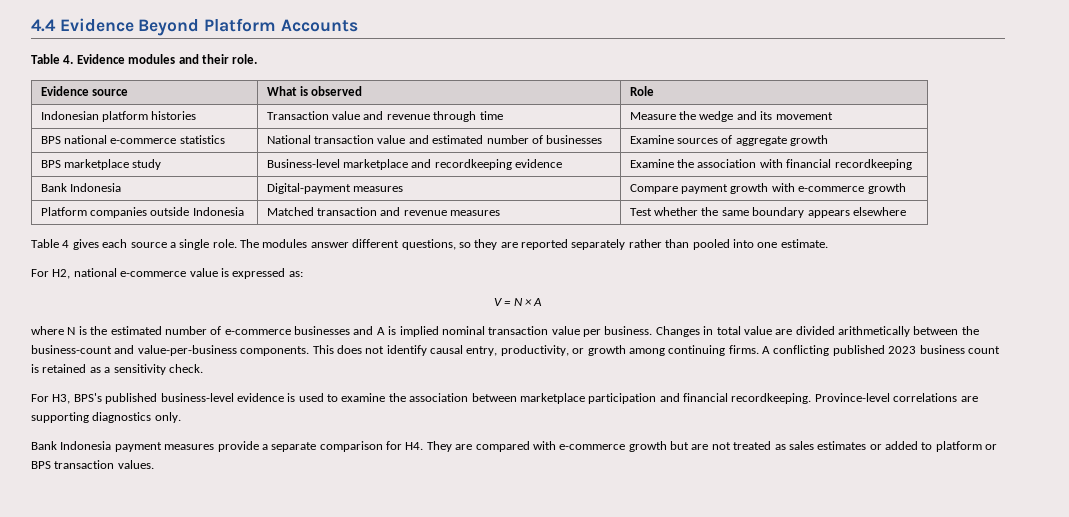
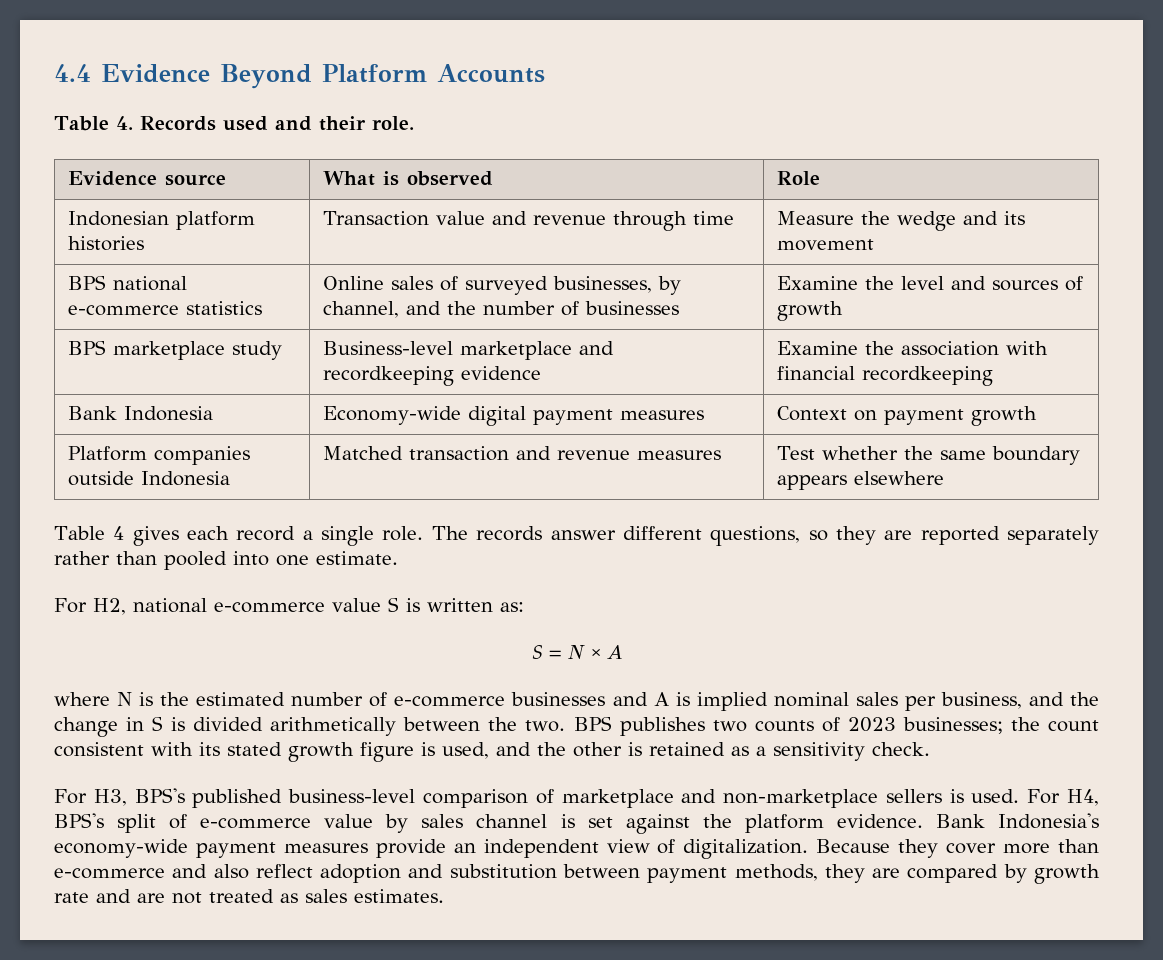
[76,54,176,64] Evidence modules -> [139,116,268,131] Records used
[266,135,484,144] National transaction value and estimated -> [322,276,681,295] [322,301,476,318] Online sales of surveyed businesses, by channel, and the
(674, 139) none -> [864,276,986,290] the level and
[735,136,787,146] aggregate -> (1083, 283) none
[266,183,404,194] [629,184,678,194] Digital-payment measures | Compare -> [322,406,704,426] [776,406,877,421] Economy-wide digital payment measures | Context on
[771,183,906,194] with e-commerce growth -> (1037, 416) none
[130,242,167,248] source -> [236,526,296,541] record
[262,239,308,248] modules -> [476,526,543,541] records
[220,268,286,279] is expressed -> [388,597,493,612] S is written
[493,298,502,306] V -> [531,645,543,659] S
[488,326,979,337] [31,345,1000,356] transaction value per business. Changes in total value are divided arithmetically between the business-count and value-per-business components. This does not identify causal entry, productivity, or growth among continuing firms. A conflicting published 2023 business count -> [855,692,1099,711] [54,716,1099,737] [54,742,622,762] sales per business, and the change in S is divided arithmetically between the two. BPS publishes two counts of 2023 businesses; the count consistent with its stated growth figure is used, and the other
[236,393,978,404] [31,412,181,423] [31,441,689,452] evidence is used to examine the association between marketplace participation and financial recordkeeping. Province-level correlations are supporting diagnostics only. // Bank Indonesia payment measures provide a separate comparison for H4. They are compared with e-commerce growth but -> [422,789,1100,808] [54,813,1100,834] [54,839,1099,859] [54,864,1101,884] [54,889,131,903] comparison of marketplace and non-marketplace sellers is used. For H4, BPS's split of e-commerce value by sales channel is set against the platform evidence. Bank Indonesia's economy-wide payment measures provide an independent view of digitalization. Because they cover more than e-commerce and also reflect adoption and substitution between payment methods, they are compared by growth rate and
[817,441,998,452] [31,460,154,469] estimates or added to platform or BPS transaction values. -> [354,889,444,903] estimates.

